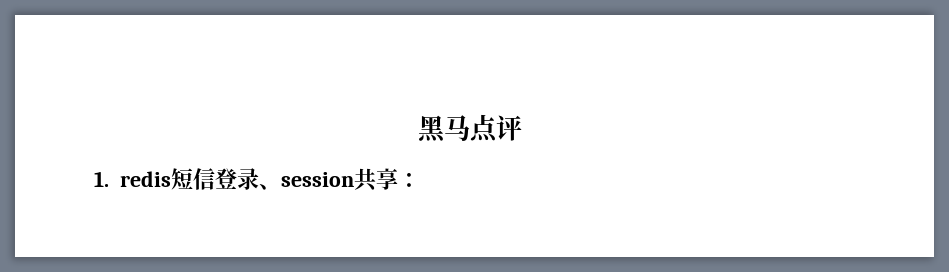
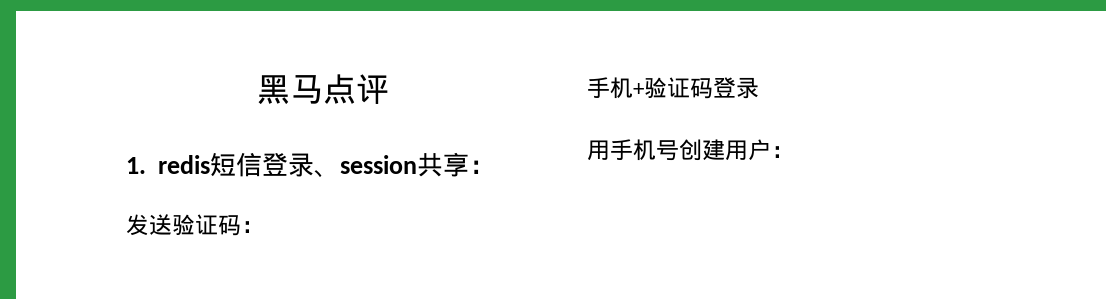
(421, 180) none -> [126,214,264,236] [587,77,759,99] [587,139,794,161] // 发送验证码： // 手机+验证码登录 // 用手机号创建用户：

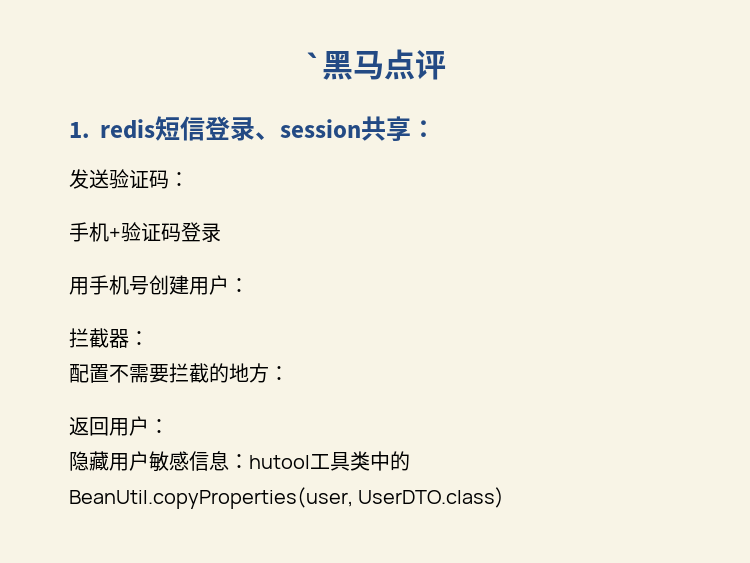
(256, 90) none -> [304,52,322,76] `
(794, 152) none -> [69,328,149,348] [69,363,289,383] [69,416,169,436] [69,451,410,472] [69,487,505,509] // 拦截器： // 配置不需要拦截的地方： // 返回用户： // 隐藏用户敏感信息：hutool工具类中的BeanUtil.copyProperties(user, UserDTO.class)

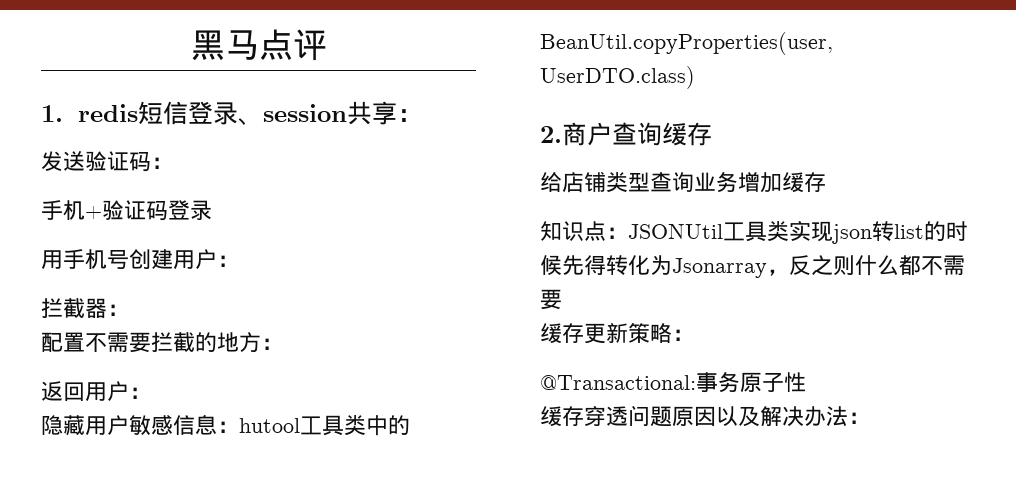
[304,52,322,76] ` -> (190, 45) none
(505, 497) none -> [540,122,712,146] [540,171,826,193] [540,221,968,244] [540,255,965,278] [540,289,562,310] [540,323,694,344] [540,372,806,393] [540,405,870,427] // 2.商户查询缓存 // 给店铺类型查询业务增加缓存 // 知识点：JSONUtil工具类实现json转list的时候先得转化为Jsonarray，反之则什么都不需要 // 缓存更新策略： // @Transactional:事务原子性 // 缓存穿透问题原因以及解决办法：

